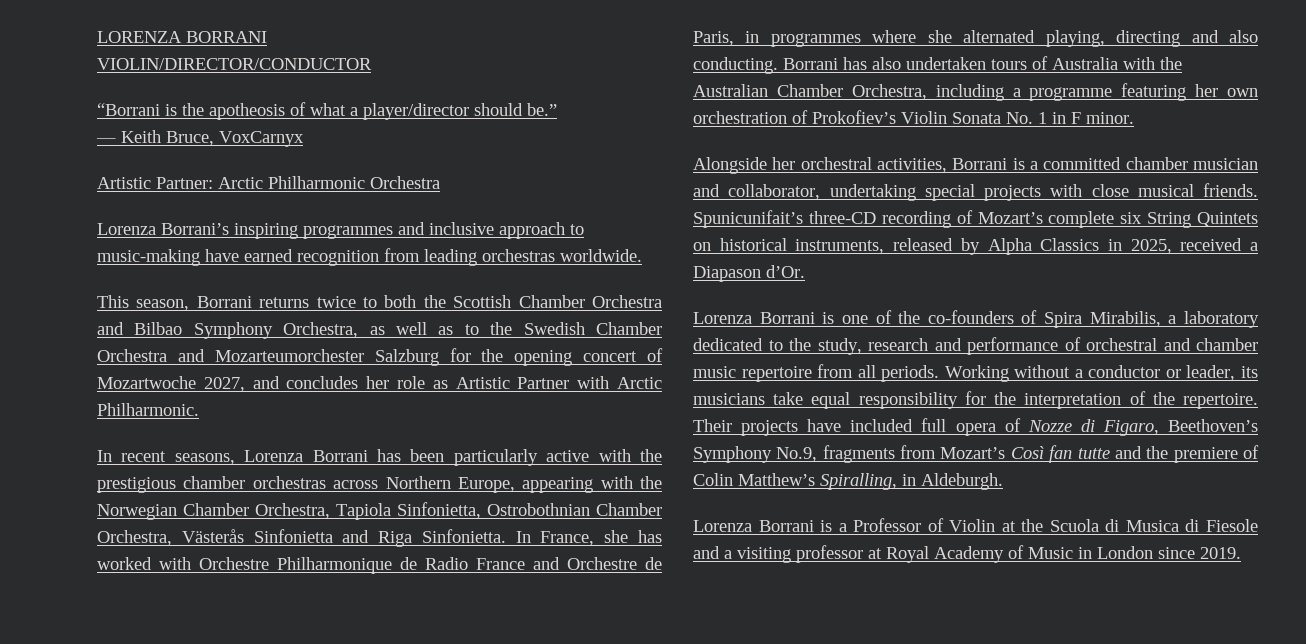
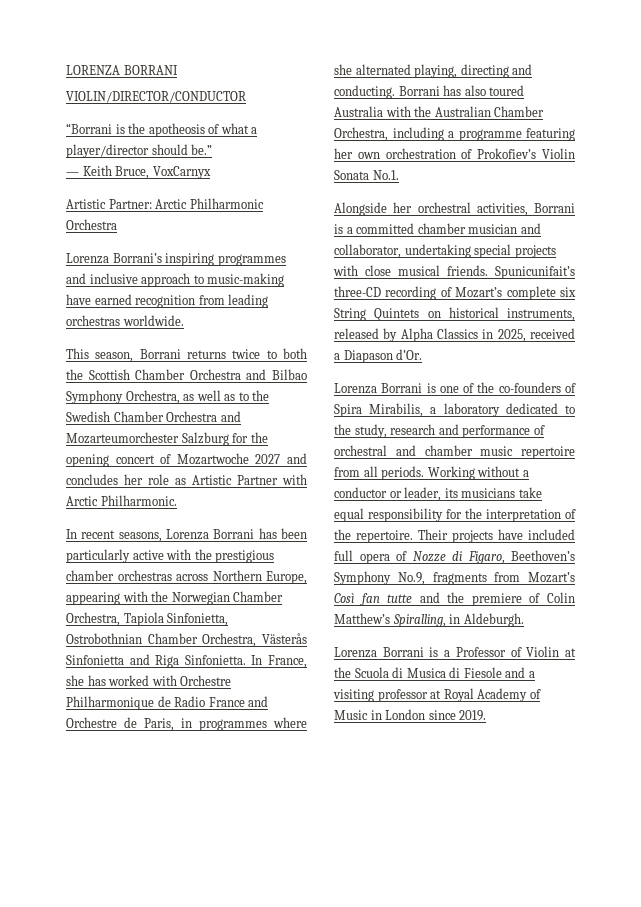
[203,377,245,392] 2027, -> [255,454,281,464] 2027
[1229,30,1258,43] also -> (533, 69) none
[906,56,1048,70] undertaken tours of -> [489,85,525,96] toured
[1006,112,1134,124] No. 1 in F minor. -> [372,170,399,180] No.1.

